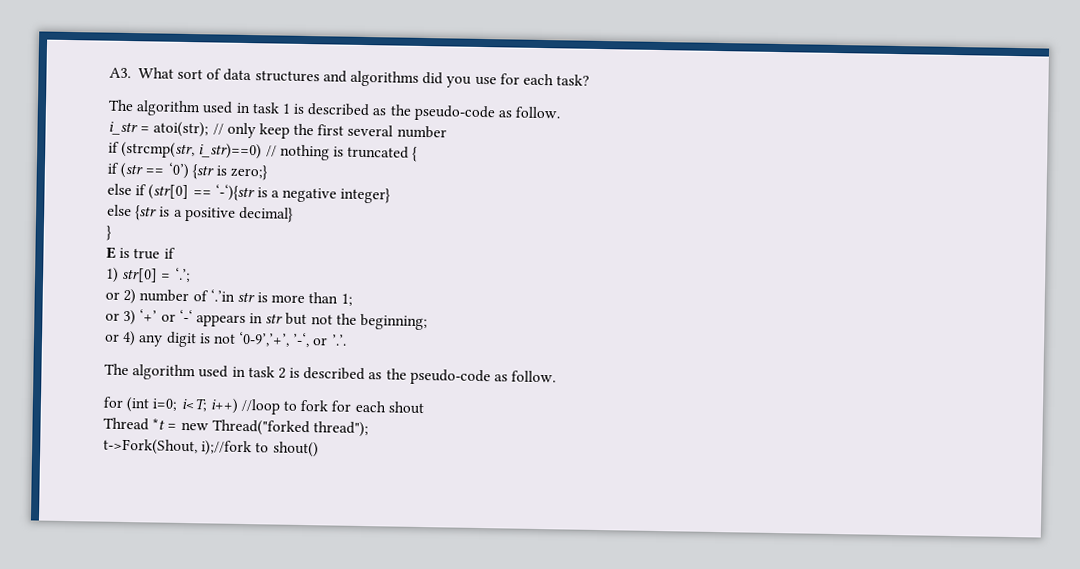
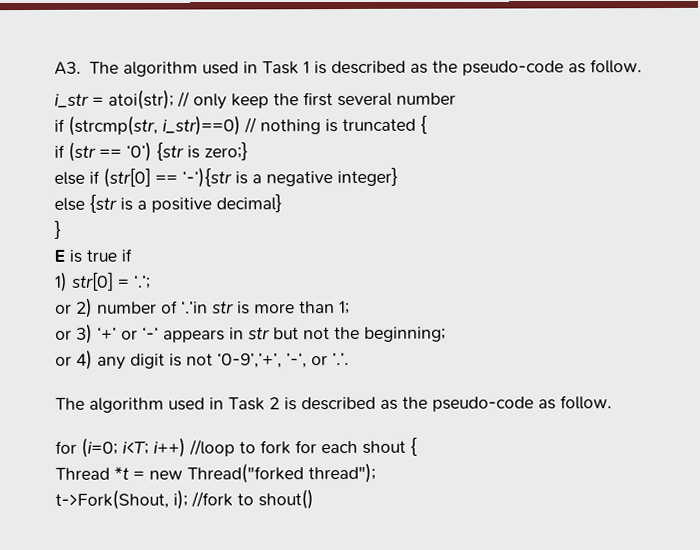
[137,67,591,88] [108,99,280,117] What sort of data structures and algorithms did you use for each task? // The algorithm used in task -> [88,61,299,77] The algorithm used in Task
[247,366,275,378] task -> [228,397,265,411] Task
[126,397,179,413] (int i=0; -> [81,437,118,458] (i=0;
(424, 408) none -> [410,437,418,456] {
[201,440,253,457] i);//fork -> [173,489,233,510] i); //fork

